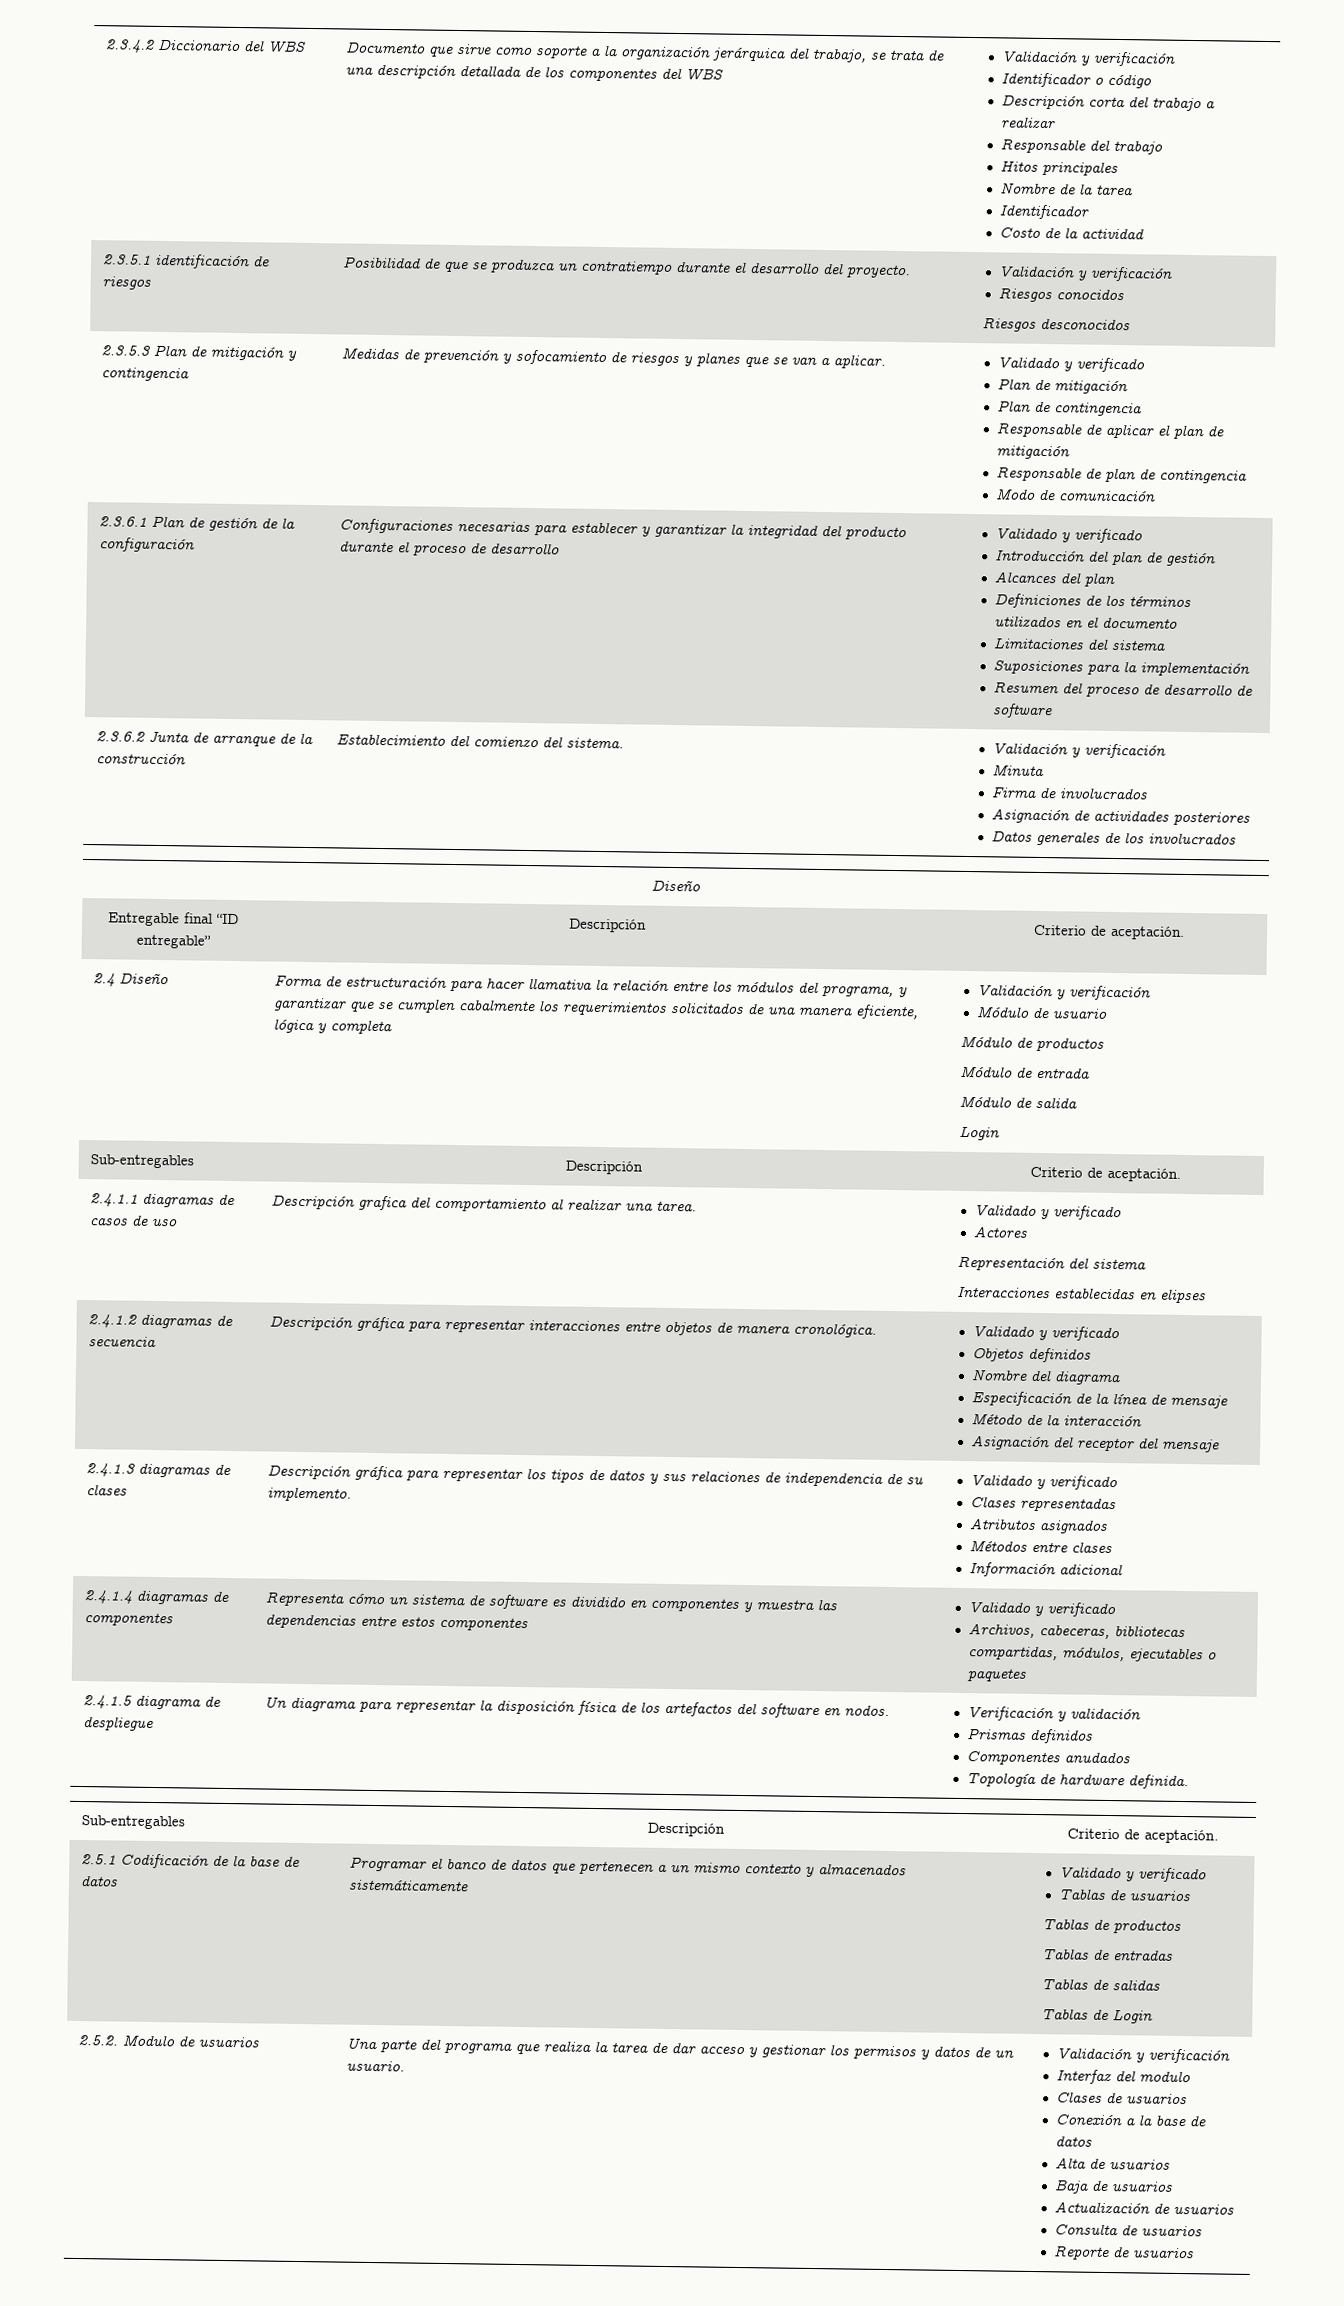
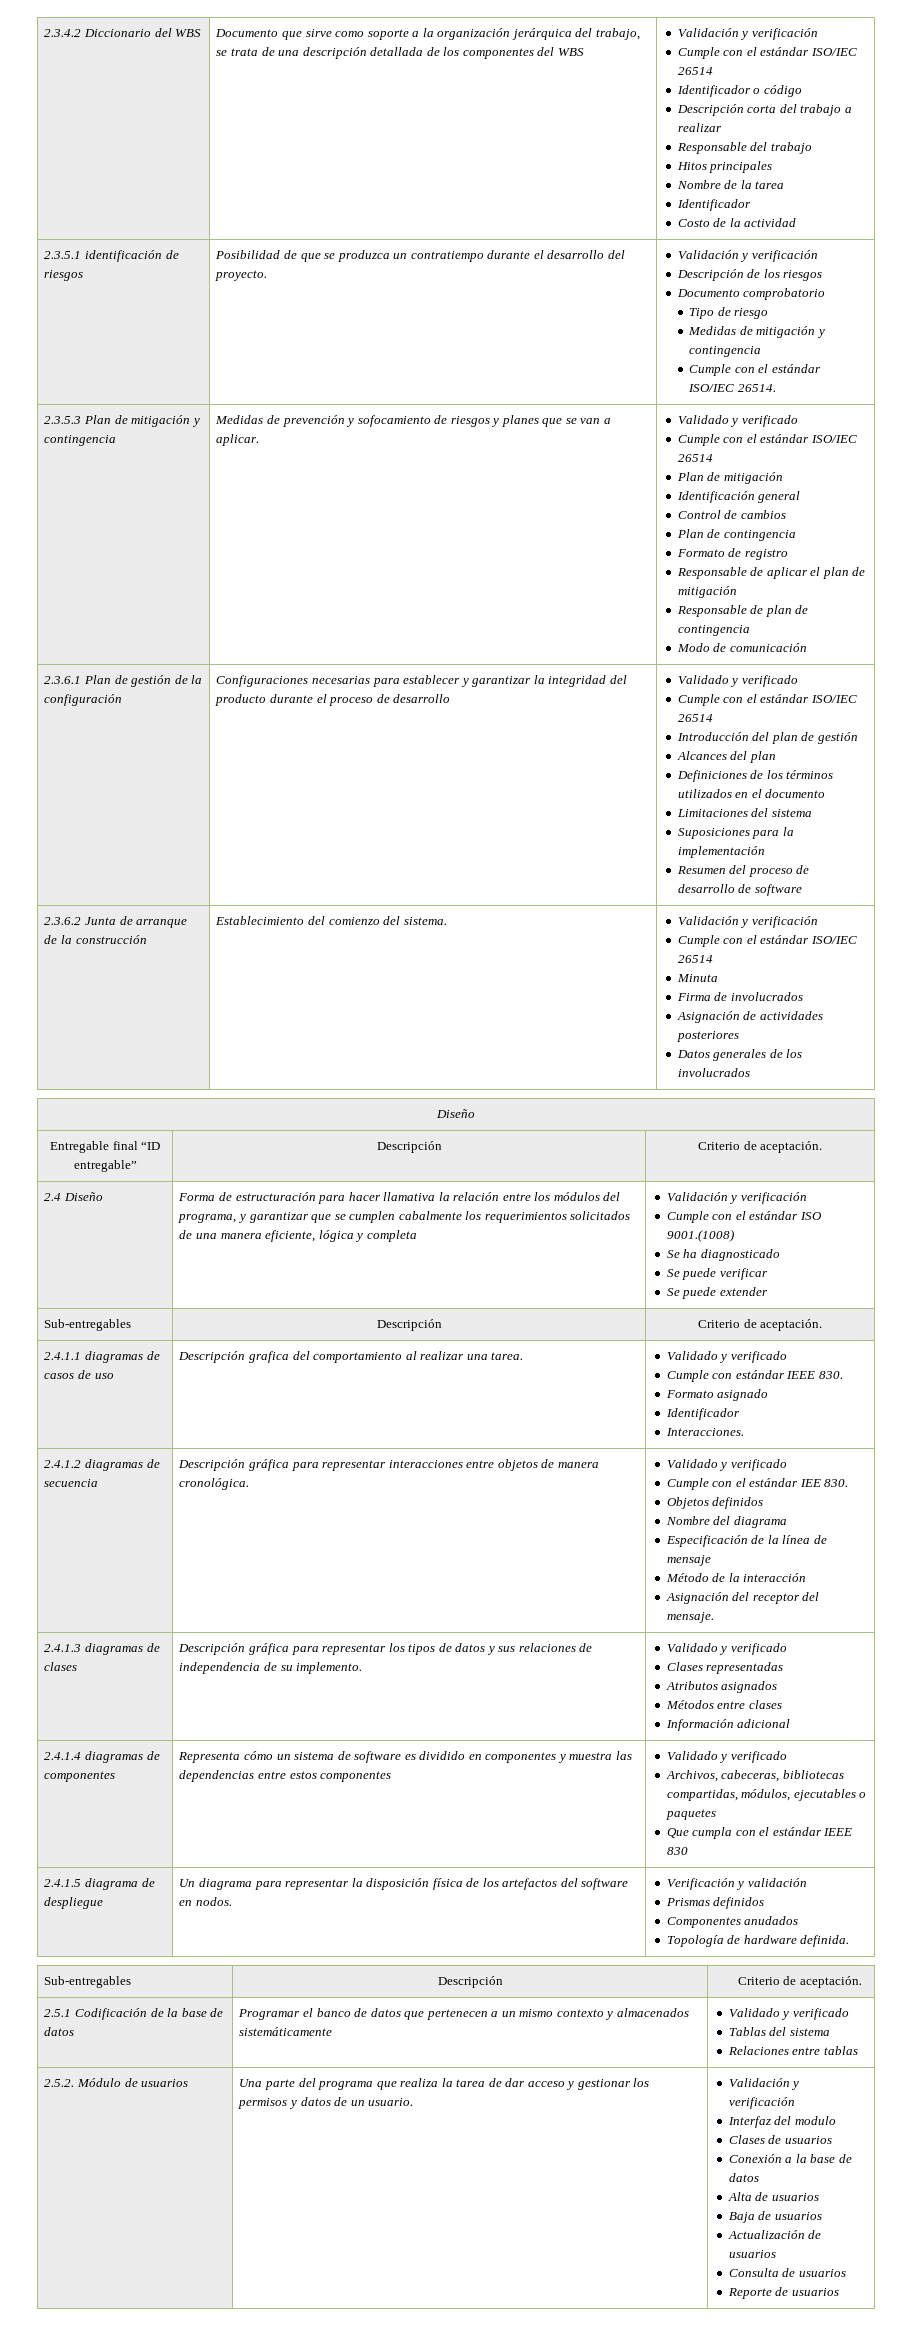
(1177, 59) none -> [677,47,857,59] [677,67,713,75] // Cumple con el estándar ISO/IEC 26514
[998,287,1125,303] [982,317,1131,332] Riesgos conocidos // Riesgos desconocidos -> [676,269,823,281] [676,288,826,300] [689,307,769,319] [688,326,825,338] [689,346,762,357] [689,364,821,376] [688,384,776,392] Descripción de los riesgos // Documento comprobatorio // Tipo de riesgo // Medidas de mitigación y contingencia // Cumple con el estándar ISO/IEC 26514.
[997,378,1129,395] Plan de mitigación -> [677,434,857,446] [677,454,713,462] [676,472,783,484] [676,491,801,503] [677,510,786,519] Cumple con el estándar ISO/IEC 26514 // Plan de mitigación // Identificación general // Control de cambios
(1143, 409) none -> [676,548,788,560] // Formato de registro
(1144, 536) none -> [677,694,857,706] [677,714,713,722] // Cumple con el estándar ISO/IEC 26514
(1167, 751) none -> [677,935,857,947] [677,955,713,963] // Cumple con el estándar ISO/IEC 26514
[976,1006,1109,1019] [960,1035,1105,1052] [960,1065,1091,1079] [959,1095,1078,1109] [959,1125,1001,1141] Módulo de usuario // Módulo de productos // Módulo de entrada // Módulo de salida // Login -> [666,1211,822,1223] [666,1229,734,1242] [666,1249,780,1261] [666,1268,768,1280] [666,1287,768,1299] Cumple con el estándar ISO 9001.(1008) // Se ha diagnosticado // Se puede verificar // Se puede extender
[973,1226,1029,1238] [957,1255,1147,1272] [957,1286,1207,1304] Actores // Representación del sistema // Interacciones establecidas en elipses -> [666,1370,843,1382] [665,1389,769,1401] [665,1408,740,1420] [665,1428,744,1436] Cumple con estándar IEEE 830. // Formato asignado // Identificador // Interacciones.
(1121, 1334) none -> [666,1478,849,1490] // Cumple con el estándar IEE 830.
[1161,1438,1221,1453] mensaje -> [666,1612,714,1623] mensaje.
(1028, 1675) none -> [666,1827,853,1839] [666,1847,688,1855] // Que cumpla con el estándar IEEE 830
[1109,1889,1191,1902] [1042,1918,1182,1935] [1042,1948,1174,1961] [1041,1978,1161,1991] [1041,2008,1154,2024] de usuarios // Tablas de productos // Tablas de entradas // Tablas de salidas // Tablas de Login -> [769,2027,830,2036] [727,2046,858,2055] del sistema // Relaciones entre tablas
[122,2034,176,2047] Modulo -> [76,2078,121,2087] Módulo

